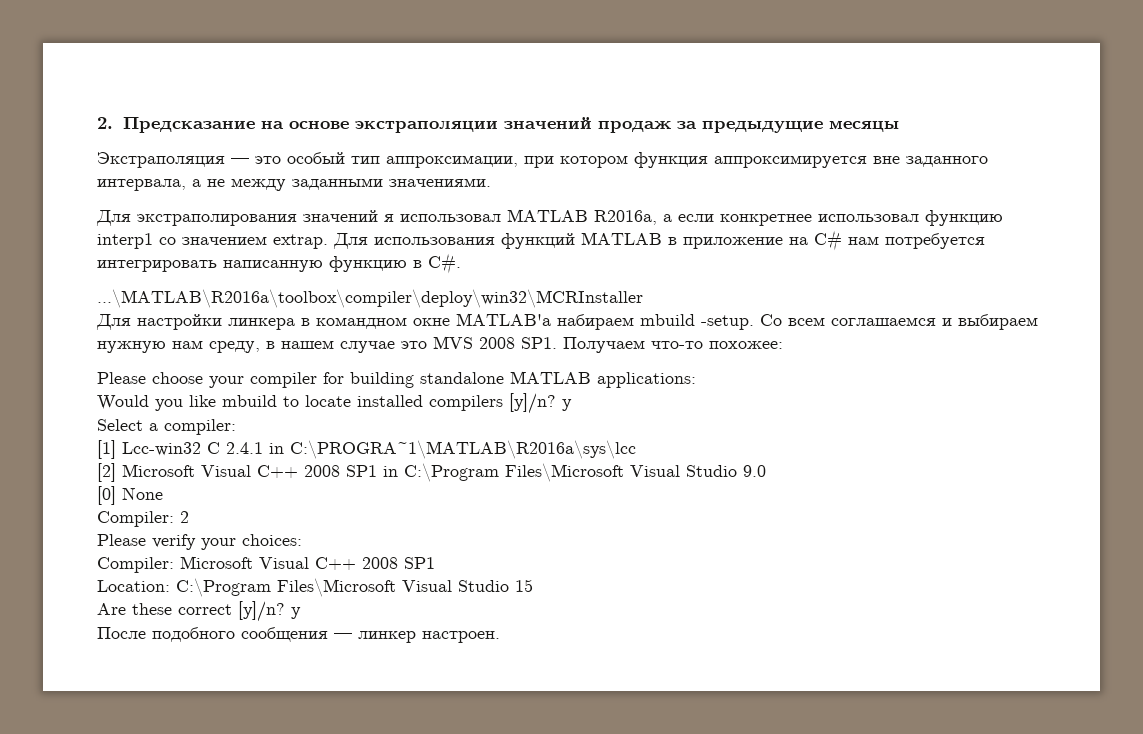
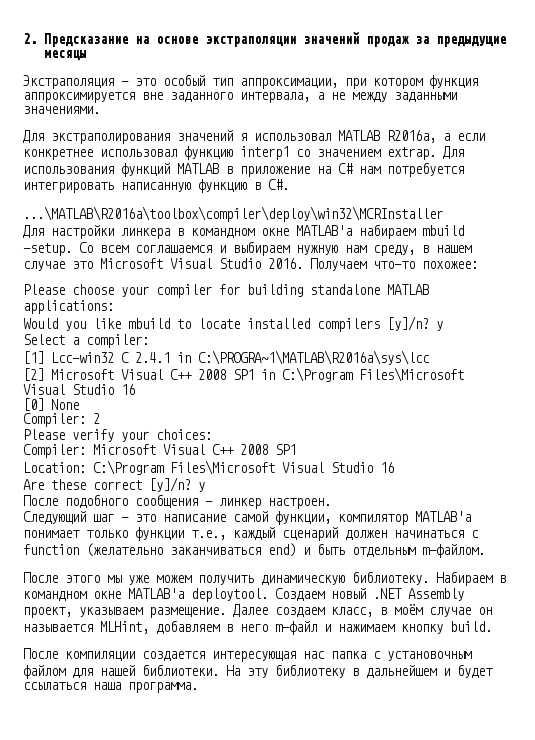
[433,336,557,349] MVS 2008 SP1. -> [100,258,303,269] Microsoft Visual Studio 2016.
[743,465,766,477] 9.0 -> [121,384,135,395] 16
[515,579,533,592] 15 -> [380,462,394,473] 16
(500, 637) none -> [23,511,471,525] [23,527,479,541] [23,543,485,558] [23,571,506,586] [23,588,464,602] [23,604,492,618] [23,620,492,635] [23,648,472,662] [23,664,493,679] [23,682,198,693] // Следующий шаг — это написание самой функции, компилятор MATLAB'а понимает только функции т.е., каждый сценарий должен начинаться с function (желательно заканчиваться end) и быть отдельным m-файлом. // После этого мы уже можем получить динамическую библиотеку. Набираем в командном окне MATLAB'a deploytool. Создаем новый .NET Assembly проект, указываем размещение. Далее создаем класс, в моём случае он называется MLHint, добавляем в него m-файл и нажимаем кнопку build. // После компиляции создается интересующая нас папка с установочным файлом для нашей библиотеки. На эту библиотеку в дальнейшем и будет ссылаться наша программа.

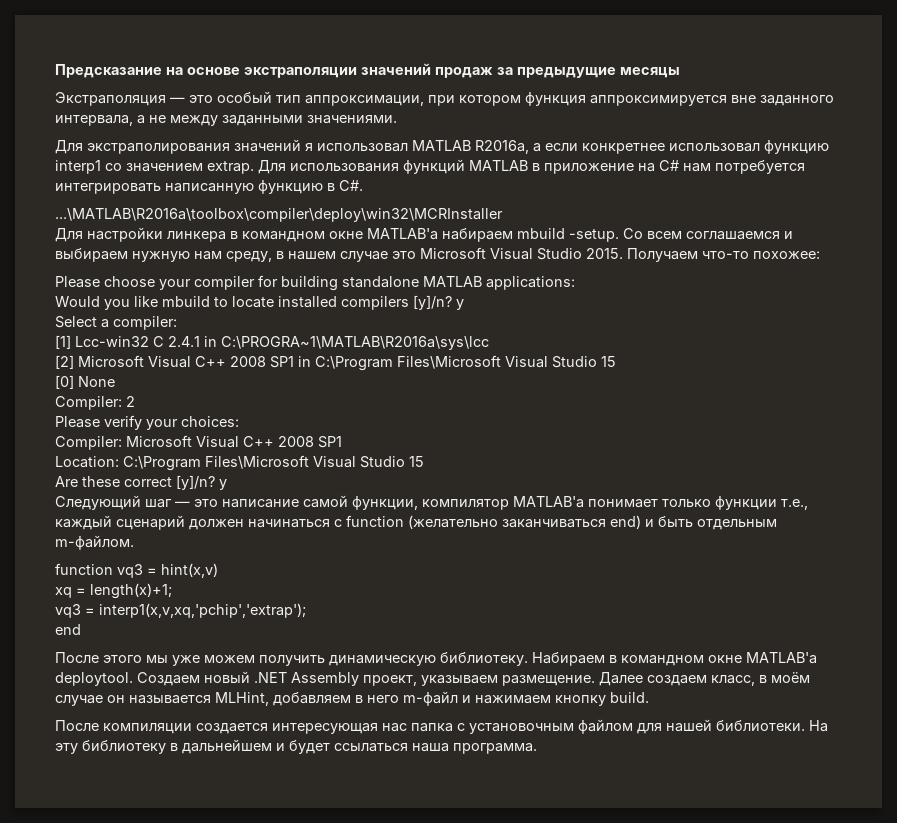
[23,33,37,44] 2. -> (55, 71) none
[268,258,303,269] 2016. -> [586,248,623,259] 2015.
[121,384,135,395] 16 -> [601,356,616,367] 15
[380,462,394,473] 16 -> [409,456,424,467] 15
[23,494,331,509] // После подобного сообщения — линкер настроен. -> (227, 484) none
(485, 551) none -> [55,563,218,578] [55,583,172,599] [55,603,306,618] [55,624,81,635] // function vq3 = hint(x,v) // xq = length(x)+1; // vq3 = interp1(x,v,xq,'pchip','extrap'); // end

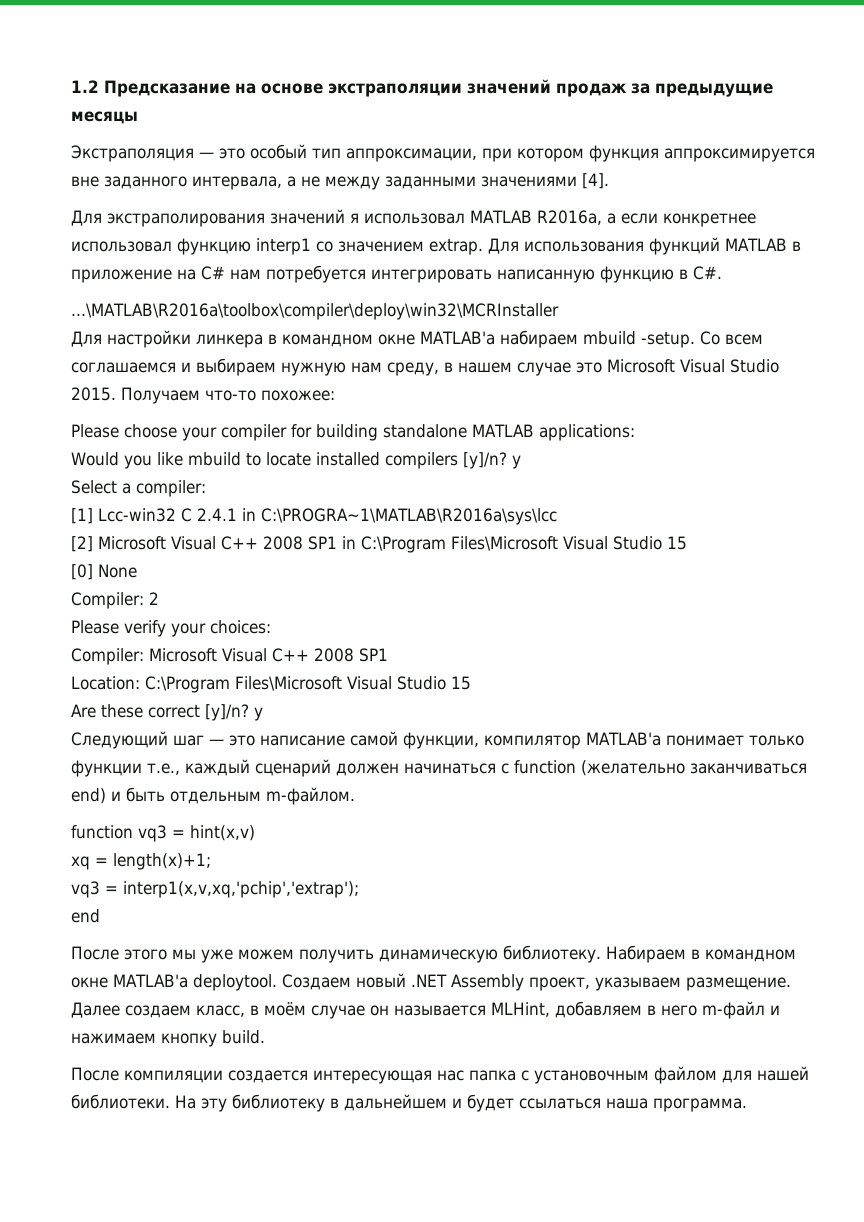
(55, 71) none -> [71,80,99,93] 1.2
[307,115,397,124] значениями. -> [481,173,609,189] значениями [4].

